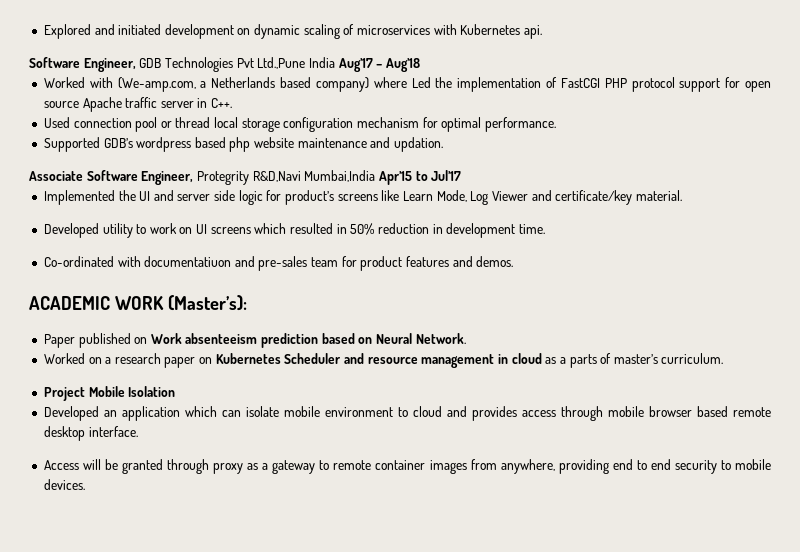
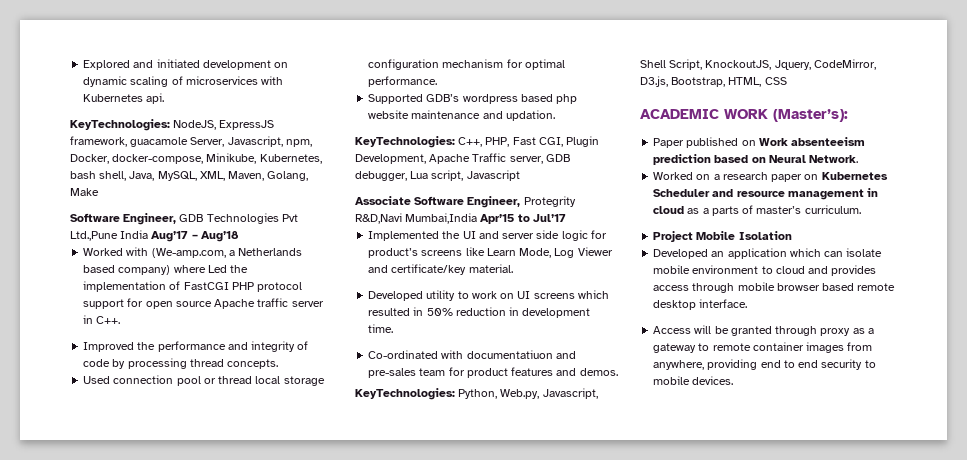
(542, 32) none -> [70,119,275,131] [70,136,312,147] [70,153,322,164] [70,171,309,181] [70,188,99,196] // KeyTechnologies: NodeJS, ExpressJS framework, guacamole Server, Javascript, npm, Docker, docker-compose, Minikube, Kubernetes, bash shell, Java, MySQL, XML, Maven, Golang, Make
(233, 103) none -> [83,341,309,352] [83,358,279,369] // Improved the performance and integrity of code by processing thread concepts.
(444, 144) none -> [355,136,600,148] [355,153,570,164] [355,170,520,181] // KeyTechnologies: C++, PHP, Fast CGI, Plugin Development, Apache Traffic server, GDB debugger, Lua script, Javascript
(514, 261) none -> [355,388,598,400] [640,59,876,70] [640,76,787,87] // KeyTechnologies: Python, Web.py, Javascript, Shell Script, KnockoutJS, Jquery, CodeMirror, D3.js, Bootstrap, HTML, CSS

